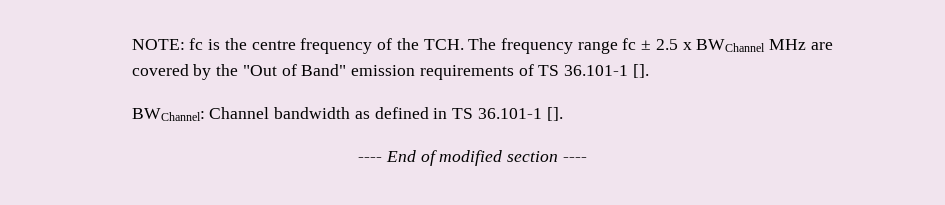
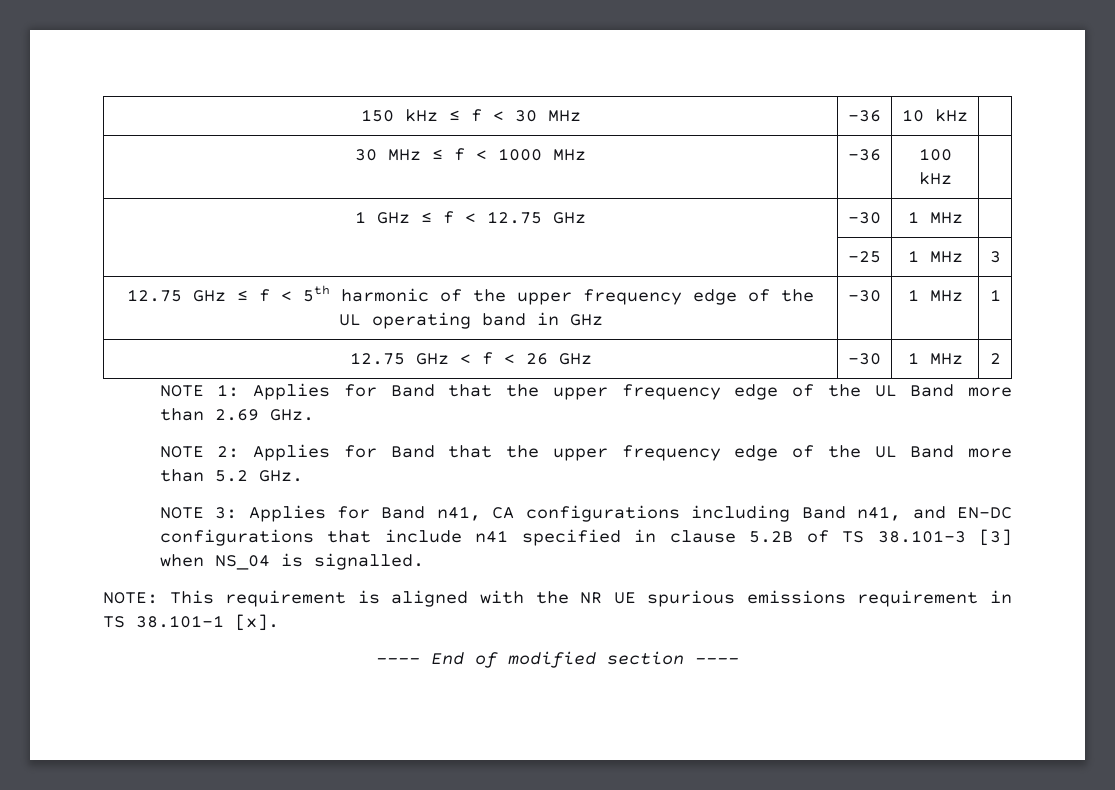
[131,38,833,54] [131,64,649,80] [131,107,563,121] NOTE: fc is the centre frequency of the TCH. The frequency range fc ± 2.5 x BWChannel MHz are covered by the "Out of Band" emission requirements of TS 36.101-1 []. // BWChannel: Channel bandwidth as defined in TS 36.101-1 []. -> [360,109,581,122] [848,110,881,122] [902,109,968,122] [355,148,586,161] [848,149,881,161] [918,148,952,161] [918,172,952,185] [355,211,586,224] [848,212,881,224] [907,211,963,224] [848,251,881,263] [907,250,963,263] [989,251,1001,263] [127,285,814,305] [338,312,603,329] [848,290,881,302] [907,289,963,302] [989,289,1001,301] [349,352,592,365] [848,353,881,365] [907,352,963,365] [989,353,1001,364] [159,383,1013,400] [159,408,314,421] [159,444,1013,461] [159,469,303,482] [159,505,1013,522] [159,529,1012,546] [159,553,424,570] [103,590,1012,607] [103,614,279,631] 150 kHz ≤ f < 30 MHz | -36 | 10 kHz | // 30 MHz ≤ f < 1000 MHz | -36 | 100 kHz | // 1 GHz ≤ f < 12.75 GHz | -30 | 1 MHz | // | -25 | 1 MHz | 3 // 12.75 GHz ≤ f < 5th harmonic of the upper frequency edge of the UL operating band in GHz | -30 | 1 MHz | 1 // 12.75 GHz < f < 26 GHz | -30 | 1 MHz | 2 // NOTE 1: Applies for Band that the upper frequency edge of the UL Band more than 2.69 GHz. // NOTE 2: Applies for Band that the upper frequency edge of the UL Band more than 5.2 GHz. // NOTE 3: Applies for Band n41, CA configurations including Band n41, and EN-DC configurations that include n41 specified in clause 5.2B of TS 38.101-3 [3] when NS_04 is signalled. // NOTE: This requirement is aligned with the NR UE spurious emissions requirement in TS 38.101-1 [x].

